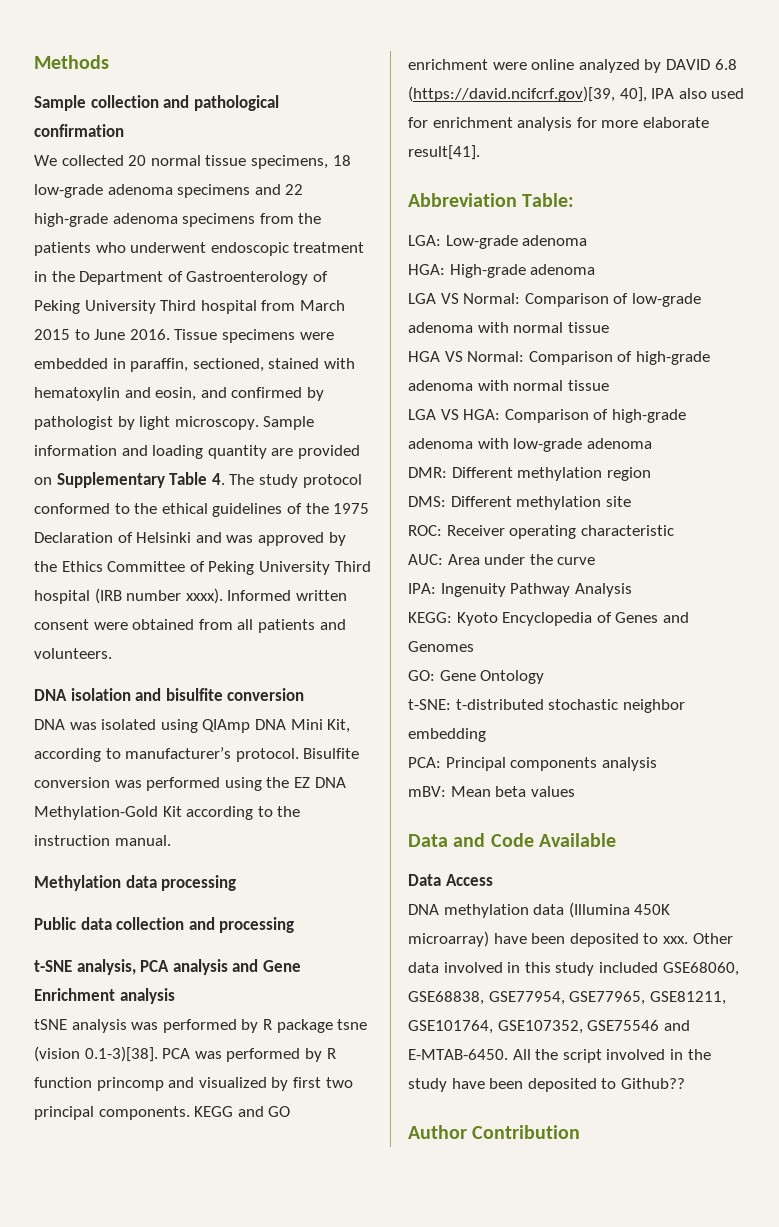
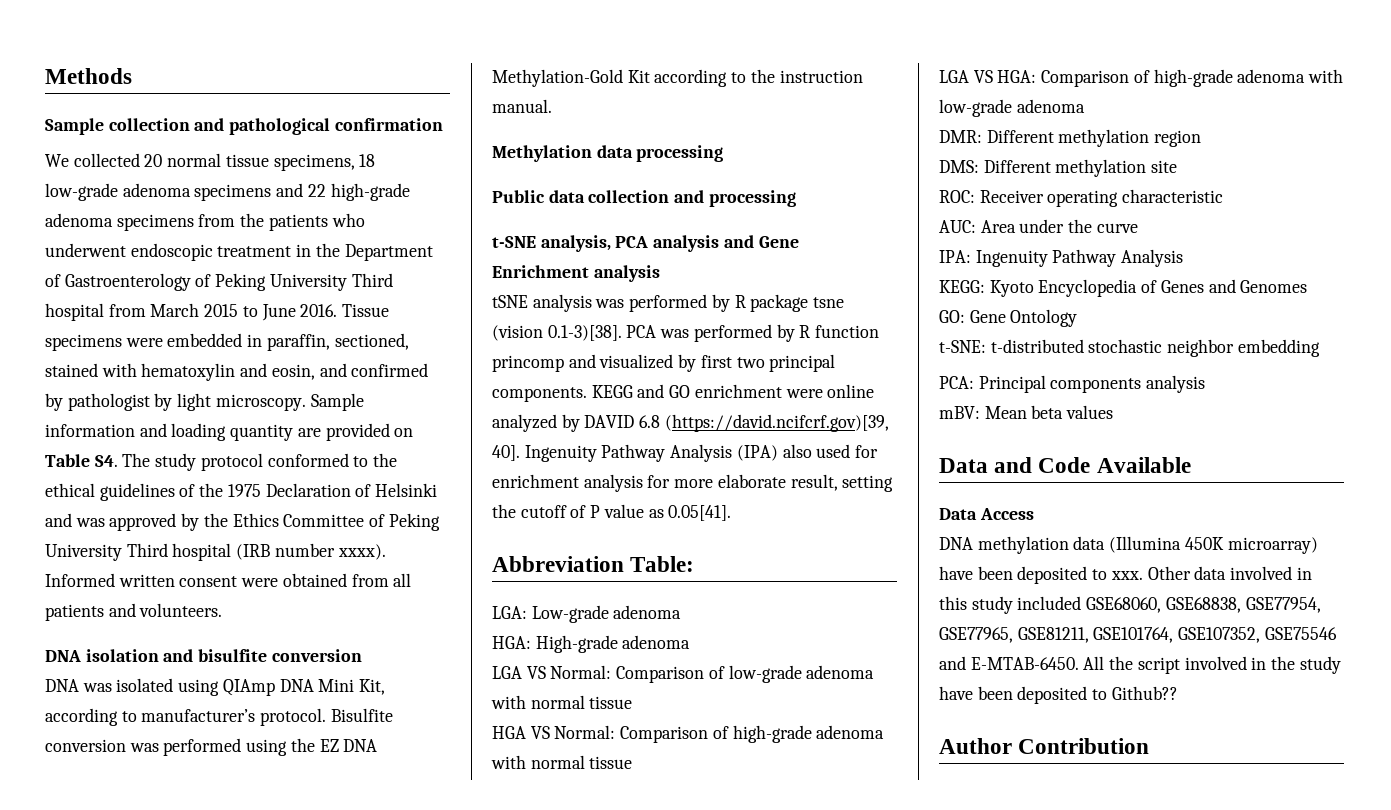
[56,472,225,488] Supplementary Table 4. -> [45,454,118,467] Table S4.
[619,87,675,102] 40], IPA -> [492,444,778,462] 40]. Ingenuity Pathway Analysis (IPA)
[408,145,480,160] result[41]. -> [790,474,894,492] [492,504,732,521] result, setting the cutoff of P value as 0.05[41].

